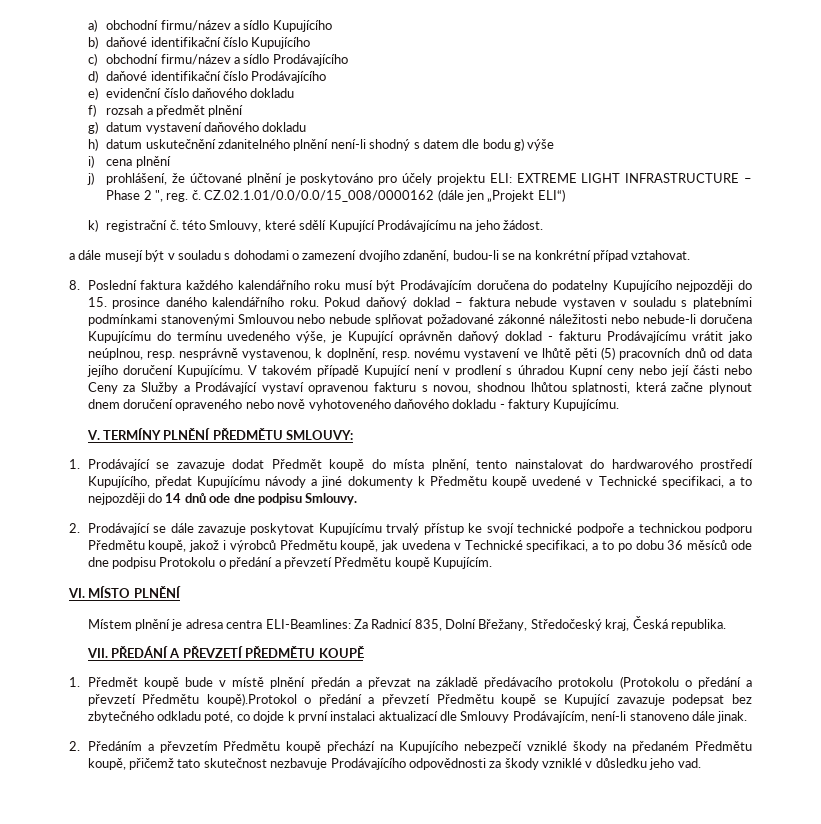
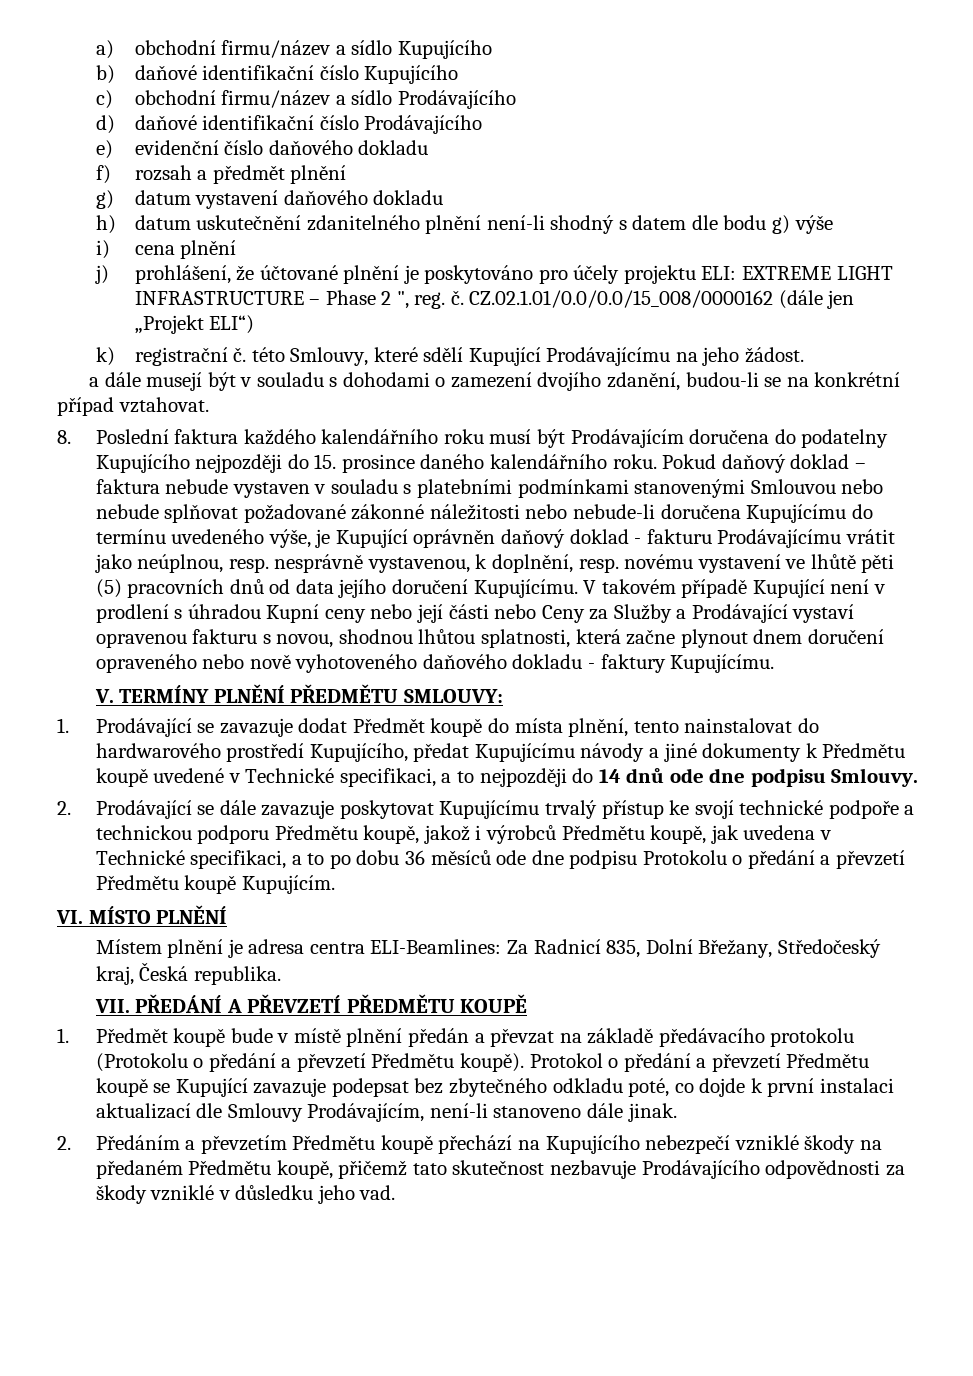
[206,693,297,706] koupě).Protokol -> [460,1053,603,1072] koupě). Protokol

